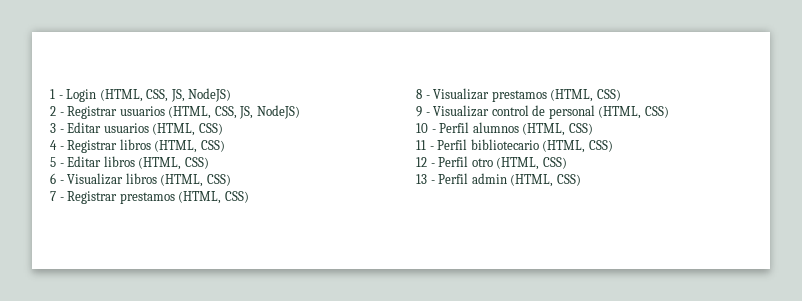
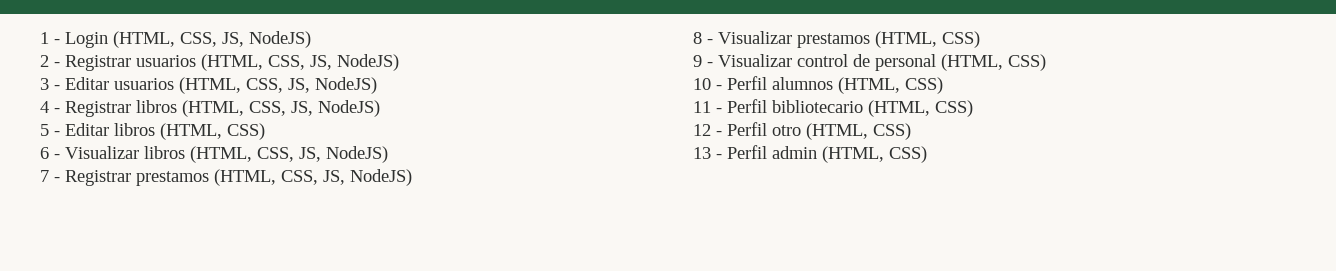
[198,123,223,135] CSS) -> [246,77,377,94] CSS, JS, NodeJS)
[200,140,225,152] CSS) -> [249,100,380,117] CSS, JS, NodeJS)
[206,174,231,186] CSS) -> [257,146,388,163] CSS, JS, NodeJS)
[224,191,249,203] CSS) -> [281,169,412,186] CSS, JS, NodeJS)

